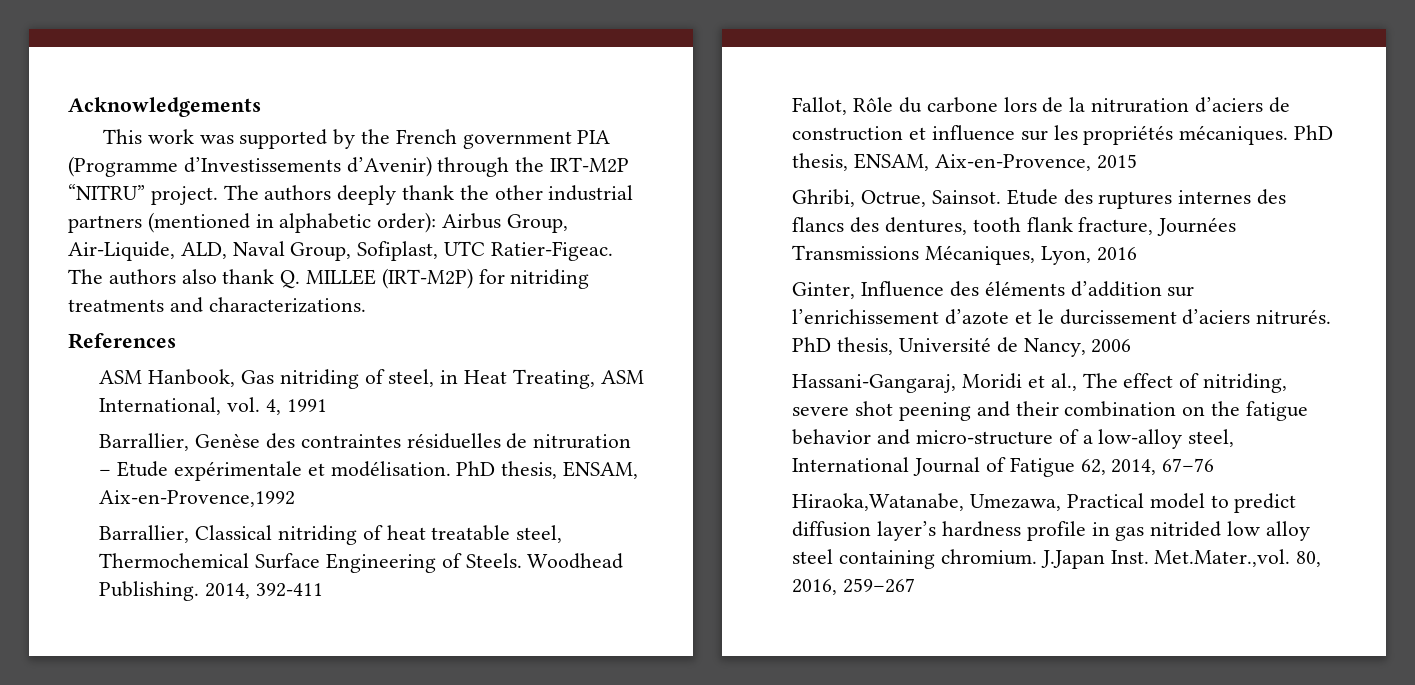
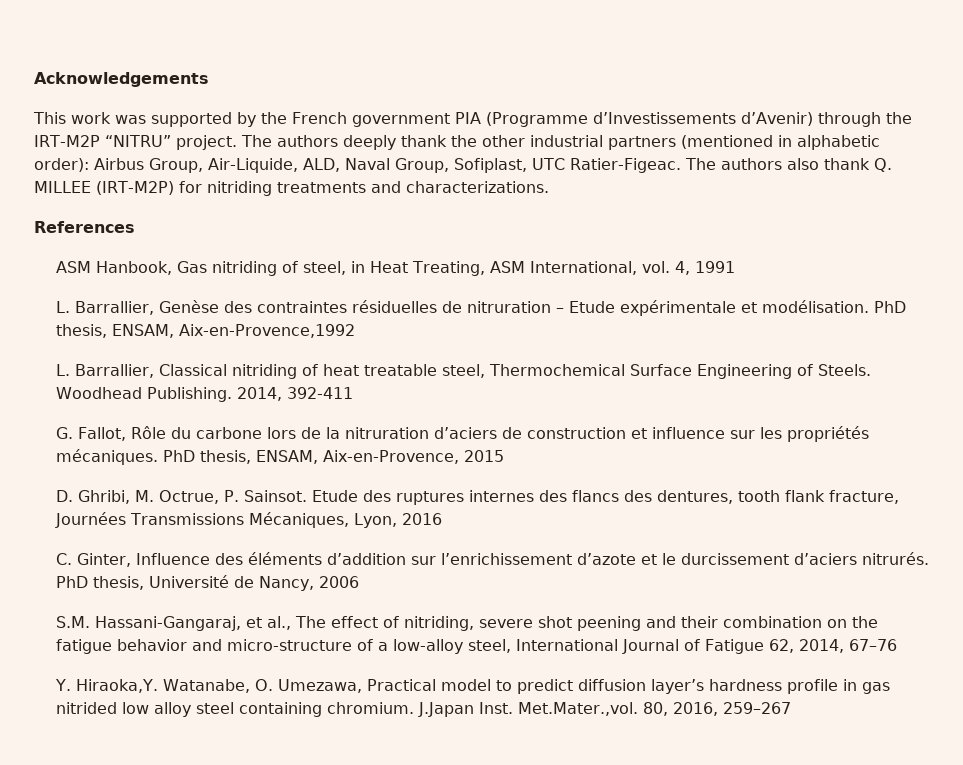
(327, 405) none -> [55,301,70,313] L.
(296, 498) none -> [55,364,70,376] L.
(323, 590) none -> [55,427,73,439] G.
[792,189,927,207] Ghribi, Octrue, -> [55,490,239,504] D. Ghribi, M. Octrue, P.
(1137, 254) none -> [55,553,72,565] C.
[792,373,1023,393] Hassani-Gangaraj, Moridi -> [55,616,241,631] S.M. Hassani-Gangaraj,
[792,493,965,511] Hiraoka,Watanabe, -> [54,679,273,693] Y. Hiraoka,Y. Watanabe, O.

